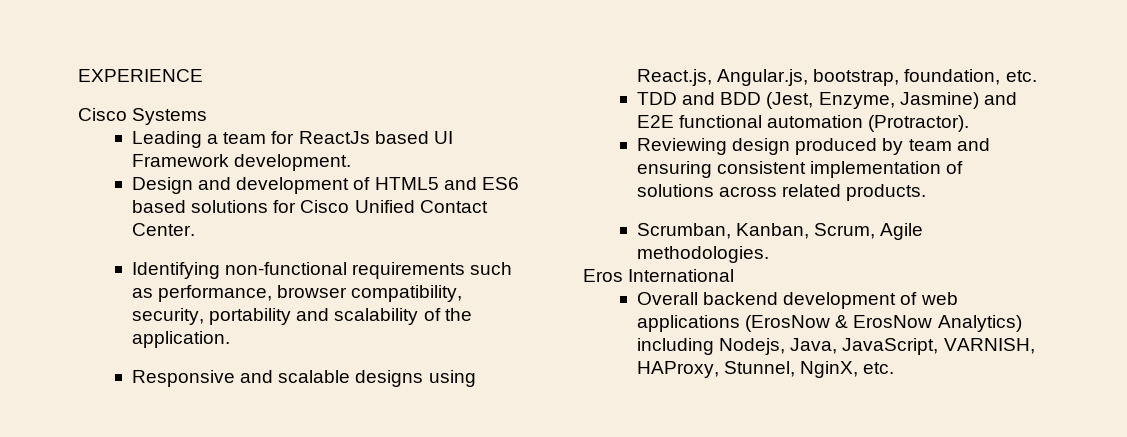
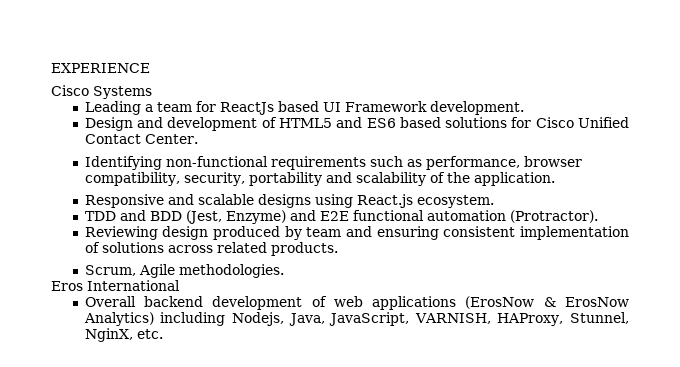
[637,69,1037,86] React.js, Angular.js, bootstrap, foundation, etc. -> [356,194,494,208] React.js ecosystem.
[818,92,979,109] Enzyme, Jasmine) -> [225,210,286,224] Enzyme)
[637,223,810,239] Scrumban, Kanban, -> (338, 249) none

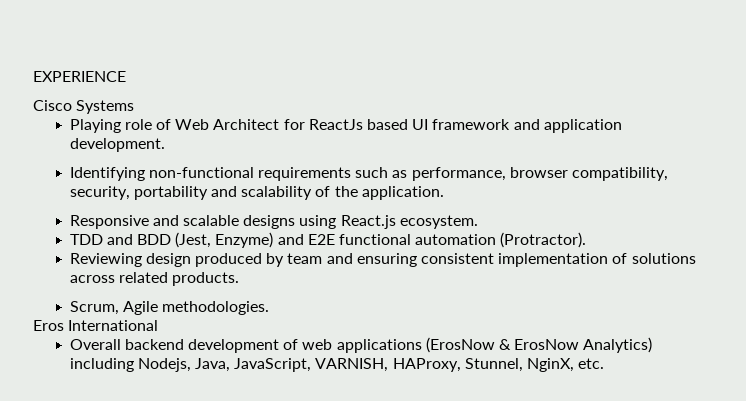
[84,101,524,115] [84,117,630,131] [84,134,198,144] Leading a team for ReactJs based UI Framework development. // Design and development of HTML5 and ES6 based solutions for Cisco Unified Contact Center. -> [69,119,622,133] [69,138,165,152] Playing role of Web Architect for ReactJs based UI framework and application development.

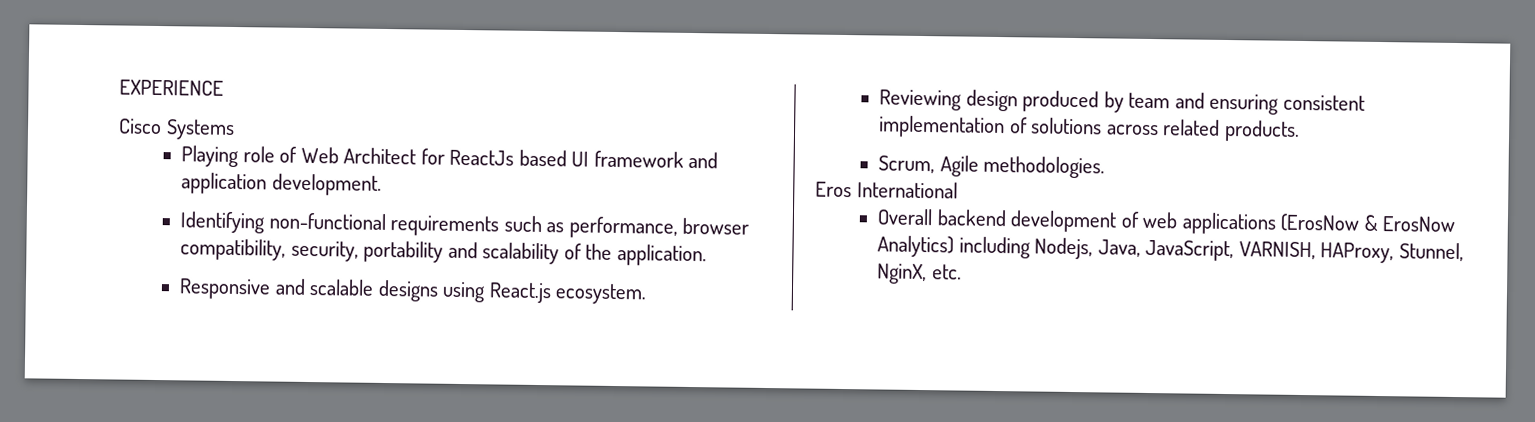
[69,232,587,248] // TDD and BDD (Jest, Enzyme) and E2E functional automation (Protractor). -> (648, 294) none

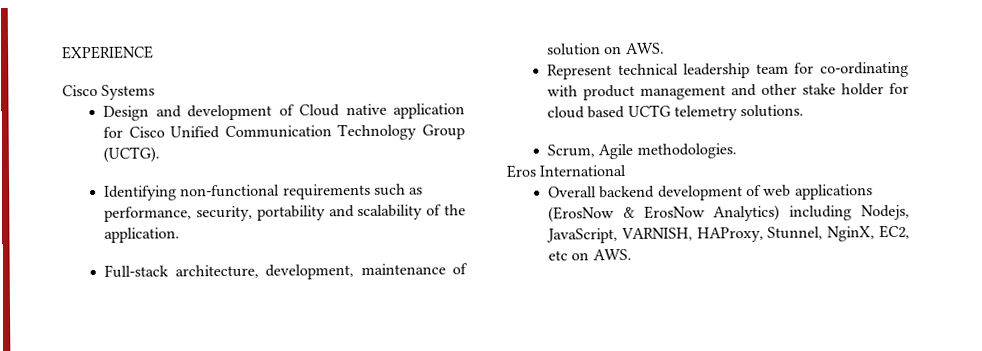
[180,145,719,169] [180,172,382,196] Playing role of Web Architect for ReactJs based UI framework and application development. -> [103,103,465,121] [103,123,465,141] [103,146,161,163] Design and development of Cloud native application for Cisco Unified Communication Technology Group (UCTG).
[682,217,750,235] [179,238,286,261] browser compatibility, -> (193, 214) none
[178,278,648,305] [878,89,1365,115] [877,115,1300,142] Responsive and scalable designs using React.js ecosystem. // Reviewing design produced by team and ensuring consistent implementation of solutions across related products. -> [104,263,468,280] [547,42,665,56] [547,61,909,80] [547,82,909,101] [547,104,805,121] Full-stack architecture, development, maintenance of solution on AWS. // Represent technical leadership team for co-ordinating with product management and other stake holder for cloud based UCTG telemetry solutions.
[1097,239,1141,257] Java, -> (910, 212) none
[931,264,962,280] etc. -> [879,224,910,240] [548,248,632,261] EC2, etc on AWS.

